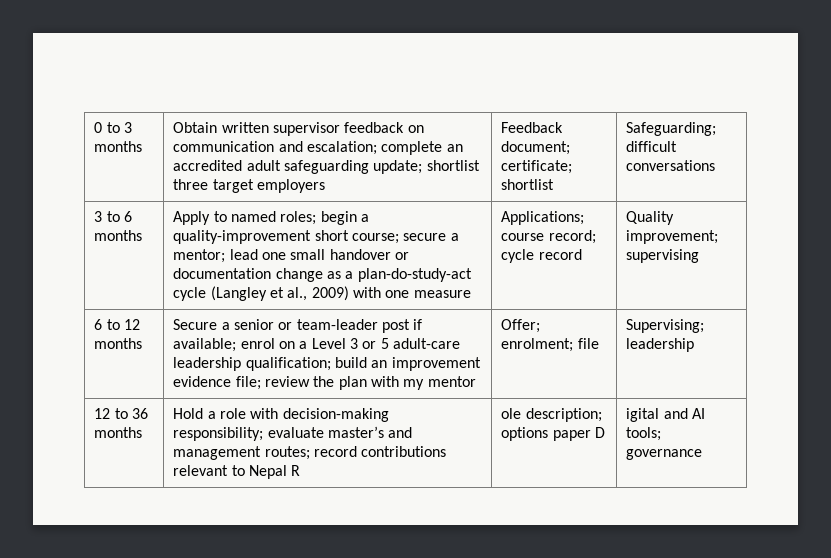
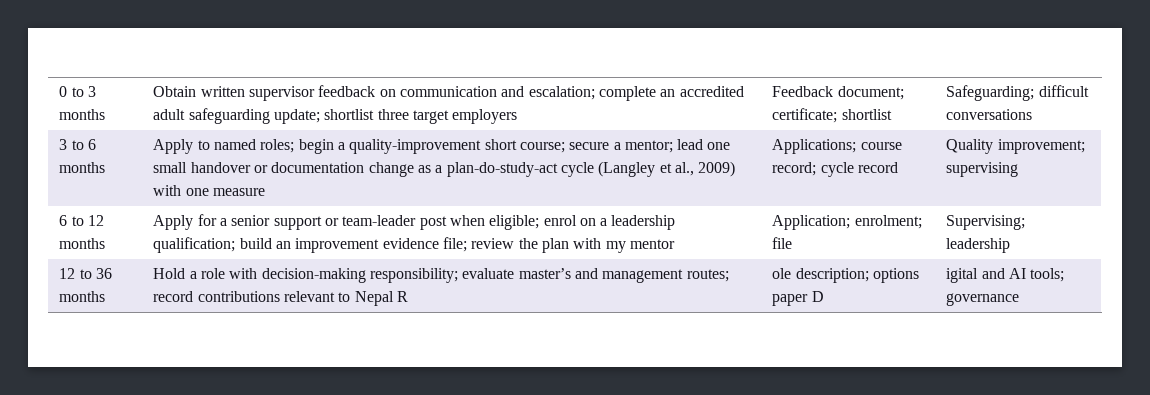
[173,319,218,330] Secure -> [153,214,217,230] Apply for
(275, 324) none -> [273,216,322,230] support
[413,319,423,330] [173,338,237,352] if available; -> [449,215,540,230] when eligible;
[311,338,461,349] Level 3 or 5 adult-care -> (608, 222) none
[501,319,541,333] Offer; -> [772,215,851,230] Application;

